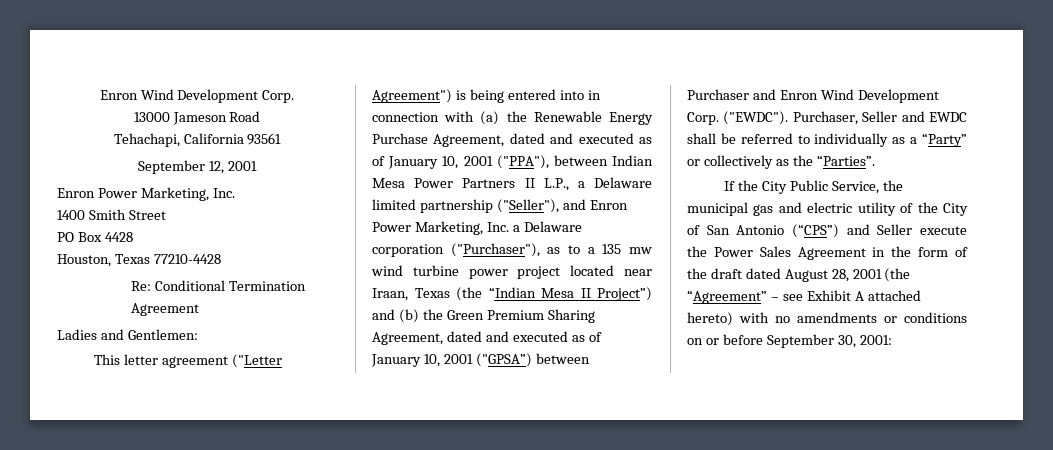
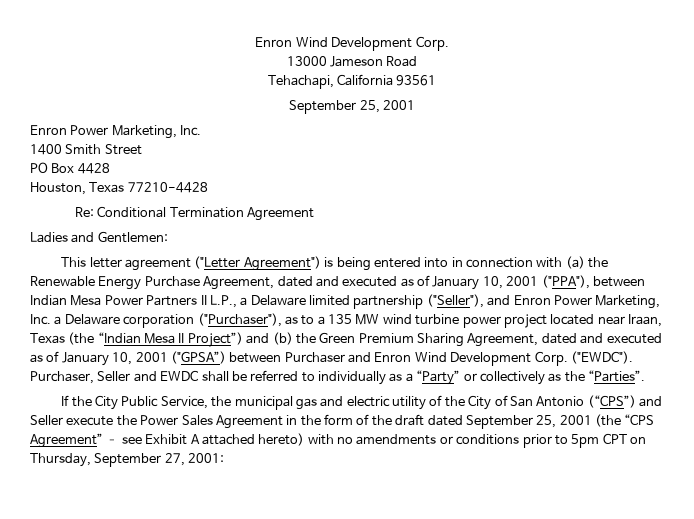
[209,161,224,174] 12, -> [359,100,380,113] 25,
[629,247,652,254] mw -> [355,314,380,325] MW
[784,268,911,282] [687,290,767,304] August 28, 2001 (the “Agreement” -> [465,414,655,429] [30,433,103,448] September 25, 2001 (the “CPS Agreement”
[687,334,856,348] on or before September 30, -> [522,433,646,448] [30,453,185,467] prior to 5pm CPT on Thursday, September 27,

